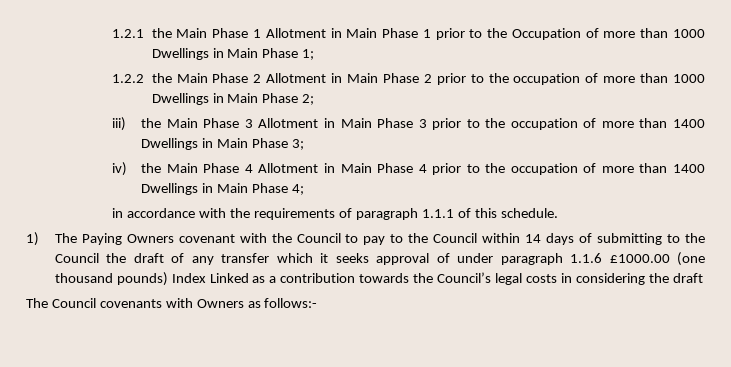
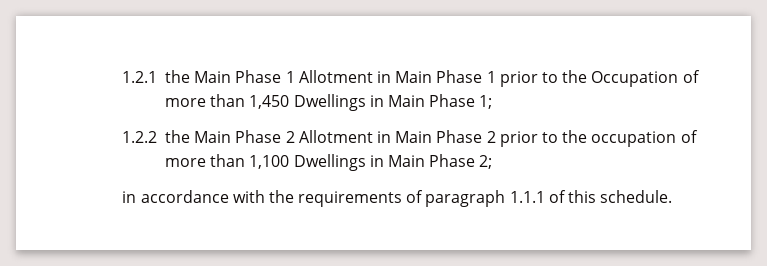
[673,29,706,38] 1000 -> [249,95,290,109] 1,450
[673,74,706,83] 1000 -> [249,155,290,169] 1,100
[112,117,705,131] [141,138,304,150] [112,162,705,176] [141,183,304,195] // iii) the Main Phase 3 Allotment in Main Phase 3 prior to the occupation of more than 1400 Dwellings in Main Phase 3; // iv) the Main Phase 4 Allotment in Main Phase 4 prior to the occupation of more than 1400 Dwellings in Main Phase 4; -> (493, 162) none
[26,232,705,246] [54,252,706,266] [54,272,703,286] [26,298,318,308] // 1) The Paying Owners covenant with the Council to pay to the Council within 14 days of submitting to the Council the draft of any transfer which it seeks approval of under paragraph 1.1.6 £1000.00 (one thousand pounds) Index Linked as a contribution towards the Council’s legal costs in considering the draft // The Council covenants with Owners as follows:- -> (673, 196) none

